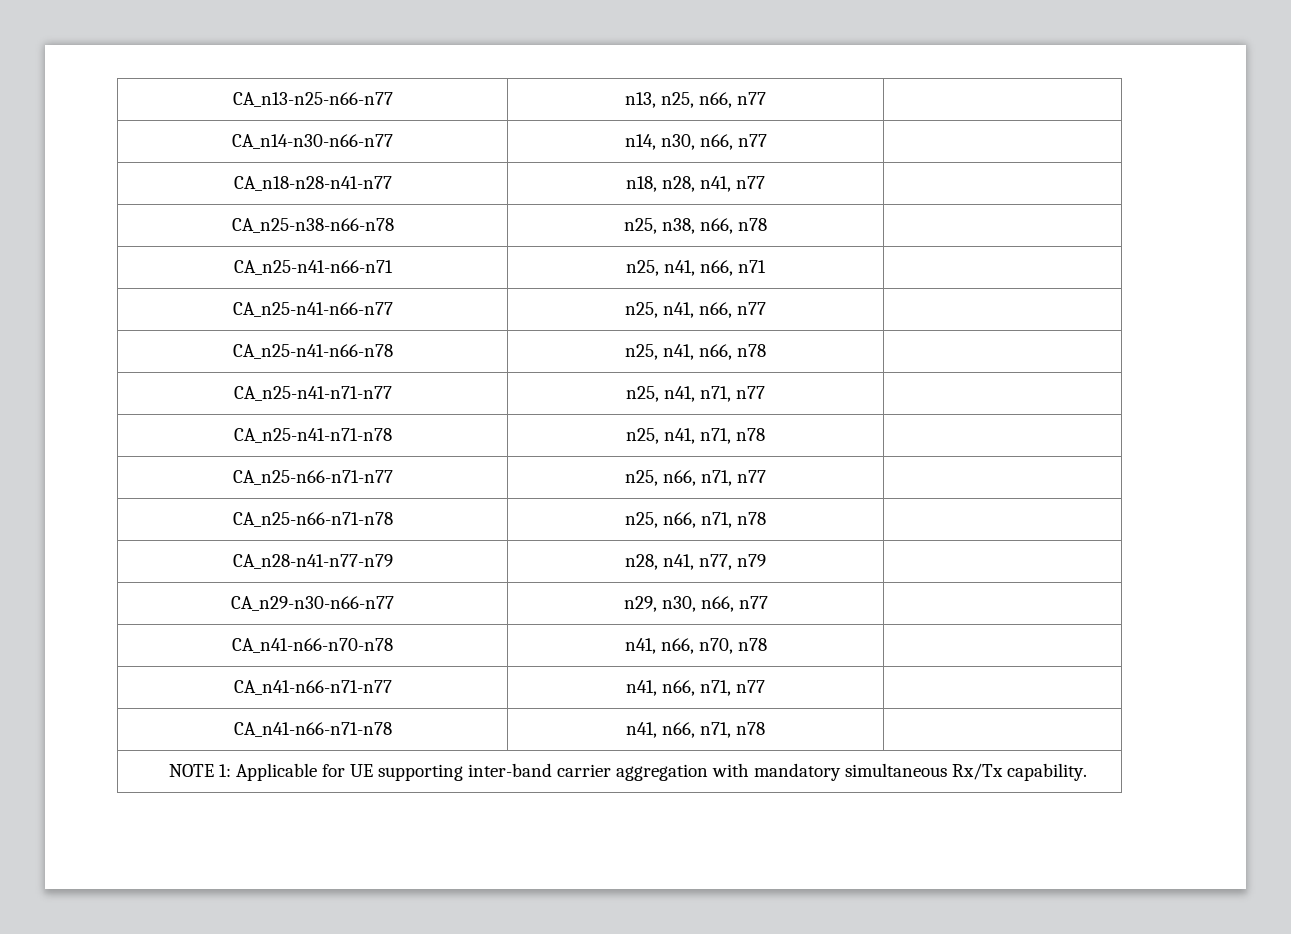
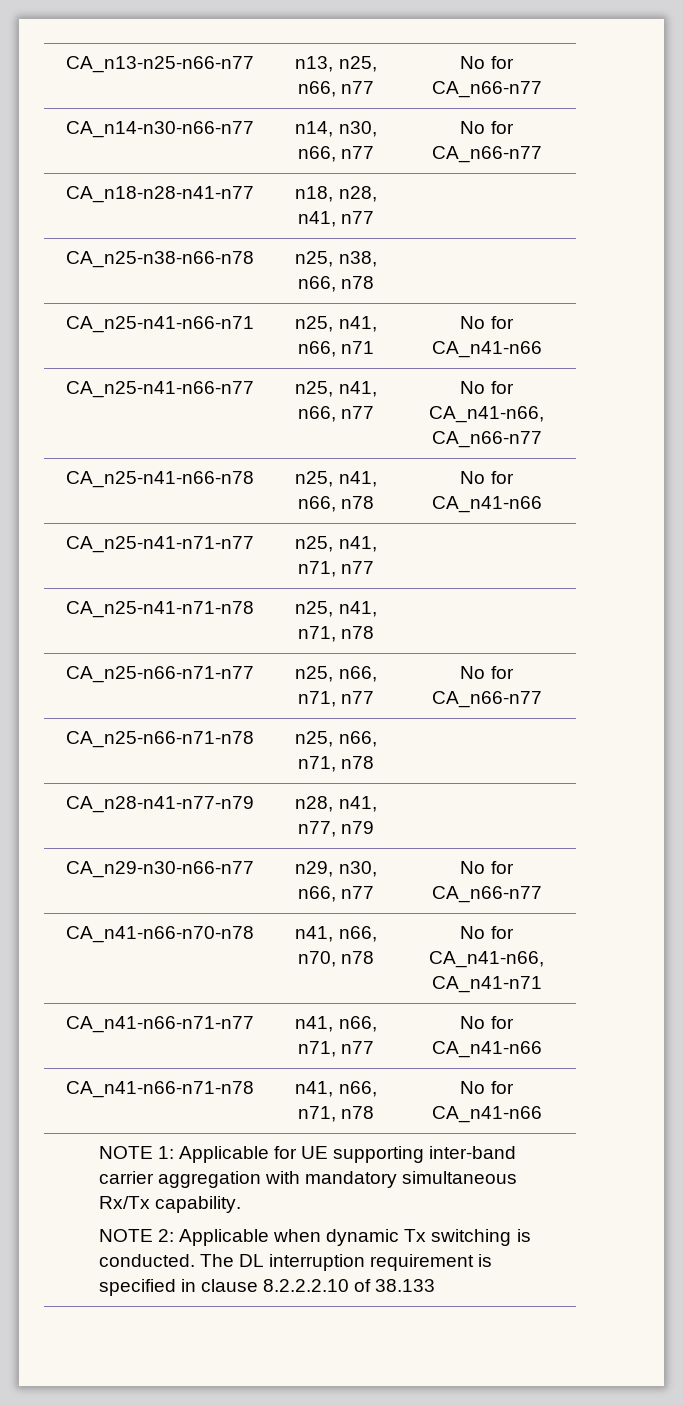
(766, 98) none -> [460,56,514,69] [431,81,542,98] No for CA_n66-n77
(767, 140) none -> [460,121,514,134] [431,146,542,163] No for CA_n66-n77
(766, 266) none -> [460,316,514,329] [431,341,542,358] No for CA_n41-n66
(766, 308) none -> [460,381,514,394] [429,406,544,423] [431,431,542,448] No for CA_n41-n66, CA_n66-n77
(766, 350) none -> [460,471,514,484] [431,496,542,513] No for CA_n41-n66
(766, 476) none -> [460,666,514,679] [431,691,542,708] No for CA_n66-n77
(768, 602) none -> [460,861,514,874] [431,886,542,903] No for CA_n66-n77
(767, 644) none -> [460,926,514,939] [429,951,544,968] [431,976,542,993] No for CA_n41-n66, CA_n41-n71
(765, 686) none -> [460,1016,514,1029] [431,1041,542,1058] No for CA_n41-n66
(765, 728) none -> [460,1081,514,1094] [431,1106,542,1123] No for CA_n41-n66
(1088, 772) none -> [98,1229,531,1246] [98,1254,493,1271] [98,1279,436,1296] // NOTE 2: Applicable when dynamic Tx switching is conducted. The DL interruption requirement is specified in clause 8.2.2.2.10 of 38.133

